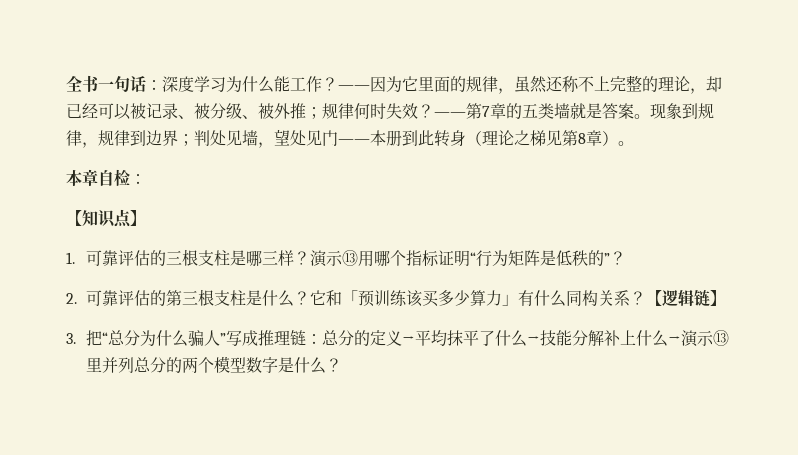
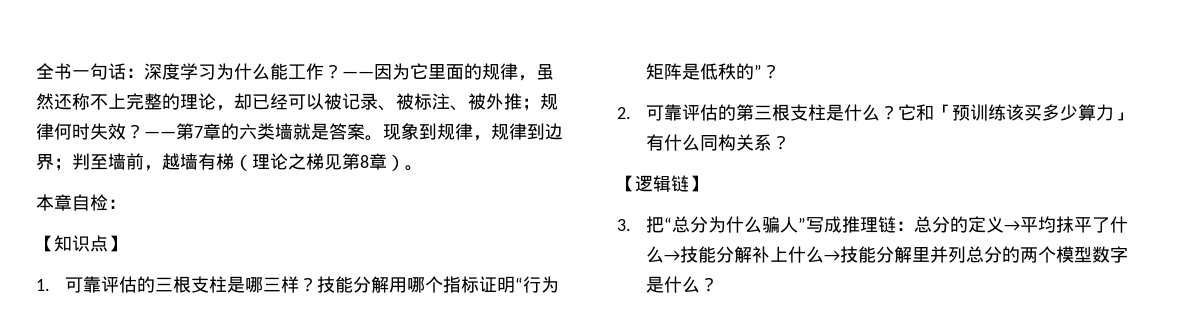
[210,103,242,119] 分级 -> [414,93,450,110] 标注
[522,103,538,118] 五 -> [239,123,257,140] 六
[210,129,466,148] 处见墙，望处见门——本册到此转身 -> [90,153,234,171] 至墙前，越墙有梯
[309,250,358,267] 演示⑬ -> [317,276,390,293] 技能分解
(646, 298) none -> (791, 142) //
[680,330,729,347] 演示⑬ -> [840,246,913,263] 技能分解

